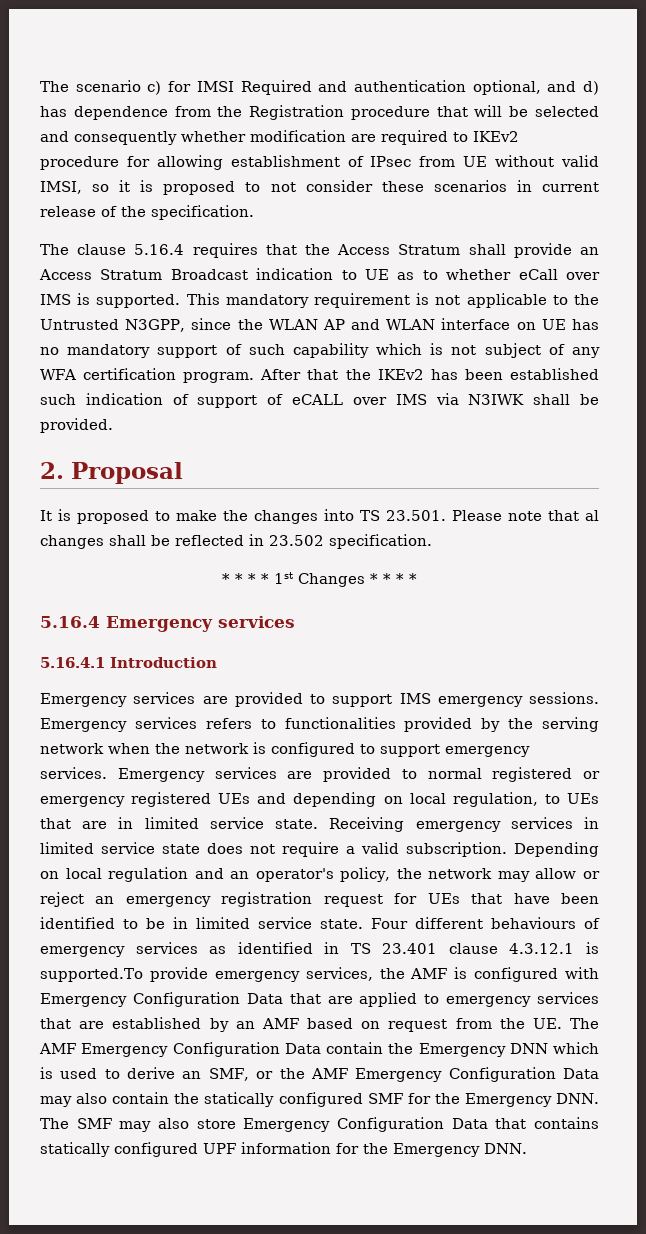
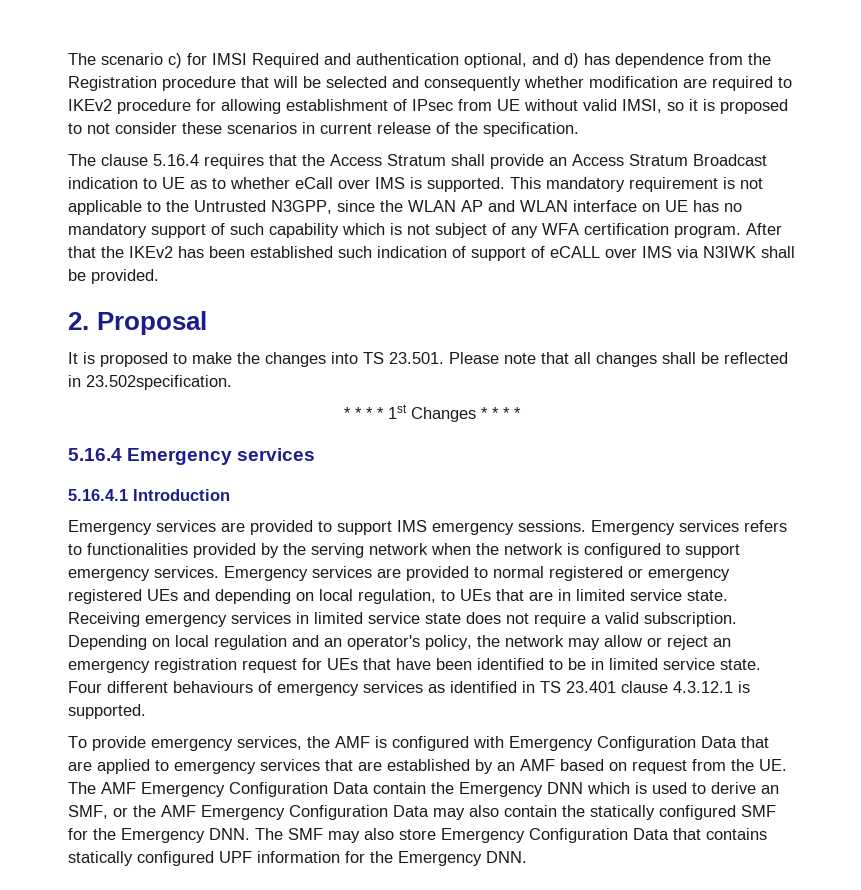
[585,510,599,521] al -> [574,352,591,364] all
[269,534,432,549] 23.502 specification. -> [86,375,232,390] 23.502specification.
[40,968,143,982] supported.To -> [68,704,146,719] [68,736,87,748] supported. // To

